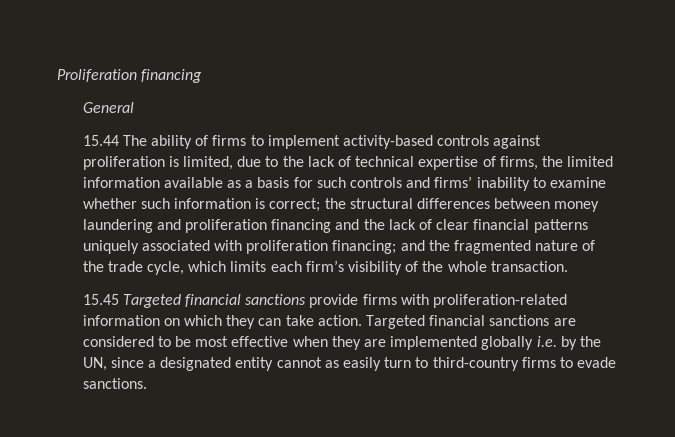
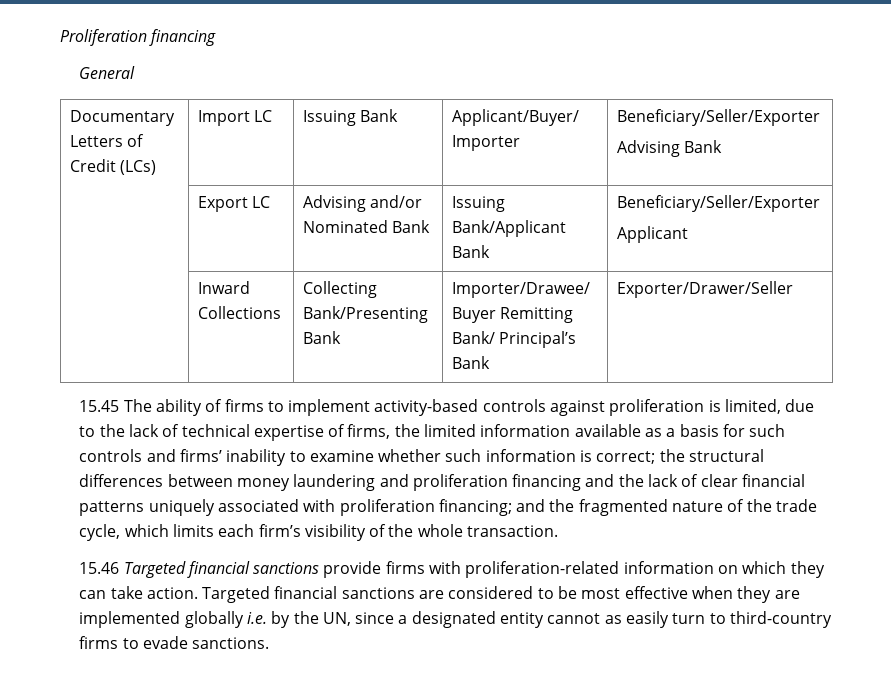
[82,135,119,146] // 15.44 -> [70,110,176,126] [70,134,145,147] [70,159,157,175] [198,110,273,126] [303,109,399,126] [452,109,580,126] [452,135,521,151] [617,109,821,126] [617,140,723,157] [198,196,271,212] [303,195,423,212] [303,220,431,233] [452,196,506,212] [452,220,567,237] [452,245,491,258] [617,195,821,212] [617,226,689,243] [198,281,251,294] [198,306,282,319] [303,281,378,298] [303,306,429,323] [303,331,342,344] [452,282,591,298] [452,307,574,323] [452,331,577,348] [452,356,491,369] [617,281,794,298] [79,400,120,412] // Documentary Letters of Credit (LCs) | Import LC | Issuing Bank | Applicant/Buyer/ Importer | Beneficiary/Seller/Exporter // Advising Bank // | Export LC | Advising and/or Nominated Bank | Issuing Bank/Applicant Bank | Beneficiary/Seller/Exporter // Applicant // | Inward Collections | Collecting Bank/Presenting Bank | Importer/Drawee/ Buyer Remitting Bank/ Principal’s Bank | Exporter/Drawer/Seller // 15.45
[82,294,119,305] 15.45 -> [79,562,120,574] 15.46

